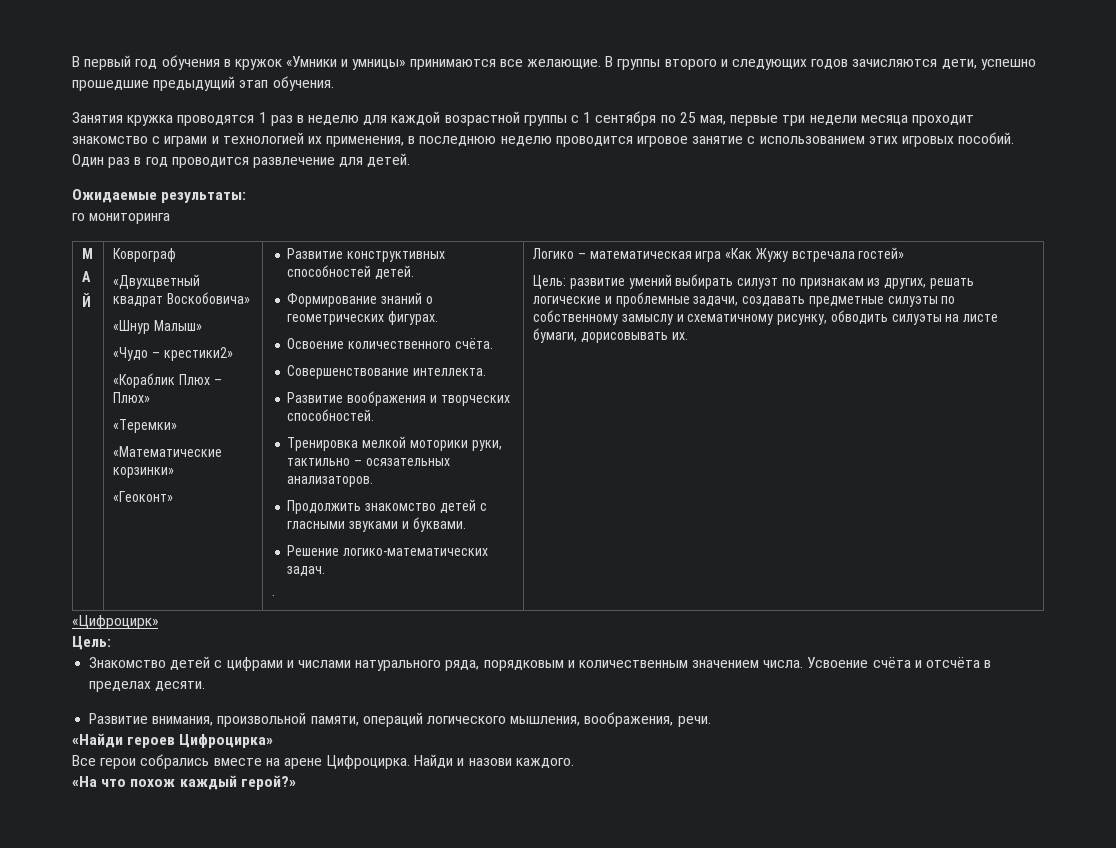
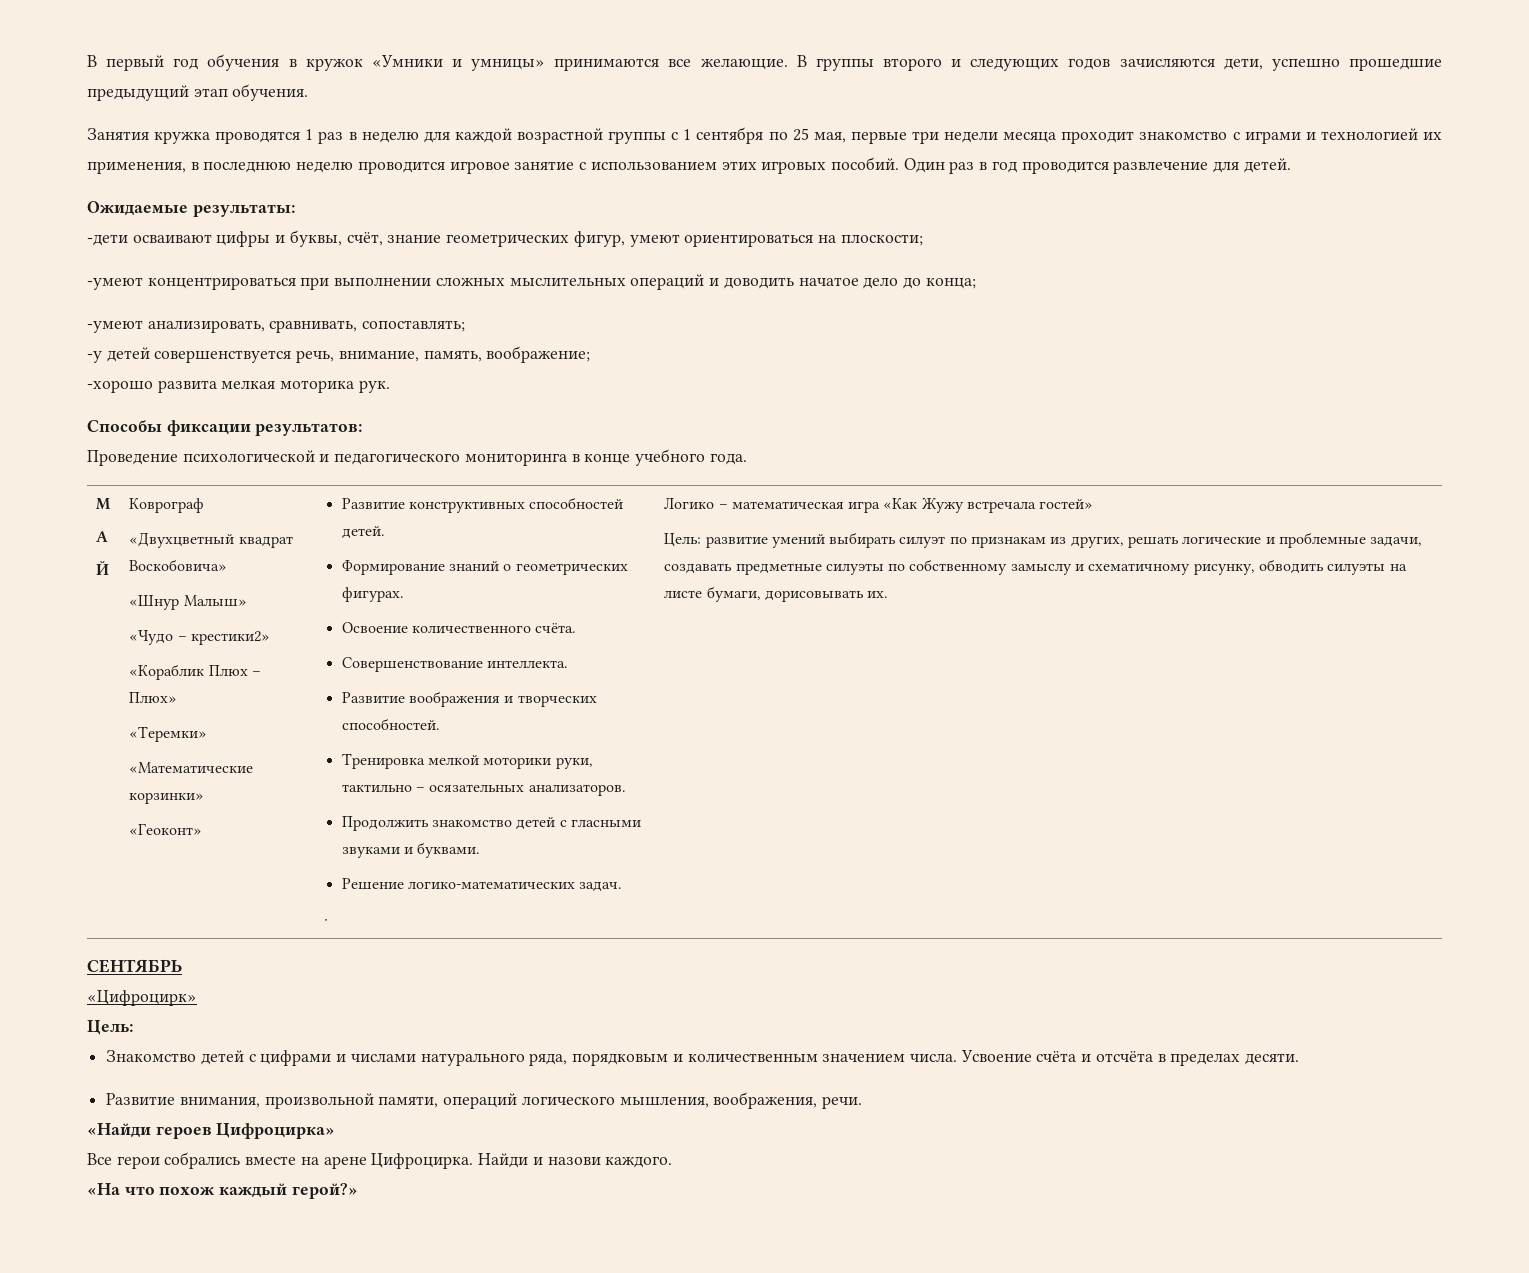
[72,213,171,224] го мониторинга -> [87,230,923,247] [87,274,976,290] [87,320,466,333] [87,346,591,363] [87,380,390,393] [87,420,363,436] [87,449,747,466] -дети осваивают цифры и буквы, счёт, знание геометрических фигур, умеют ориентироваться на плоскости; // -умеют концентрироваться при выполнении сложных мыслительных операций и доводить начатое дело до конца; // -умеют анализировать, сравнивать, сопоставлять; // -у детей совершенствуется речь, внимание, память, воображение; // -хорошо развита мелкая моторика рук. // Способы фиксации результатов: // Проведение психологической и педагогического мониторинга в конце учебного года.
(688, 336) none -> [87,959,182,973] // СЕНТЯБРЬ

